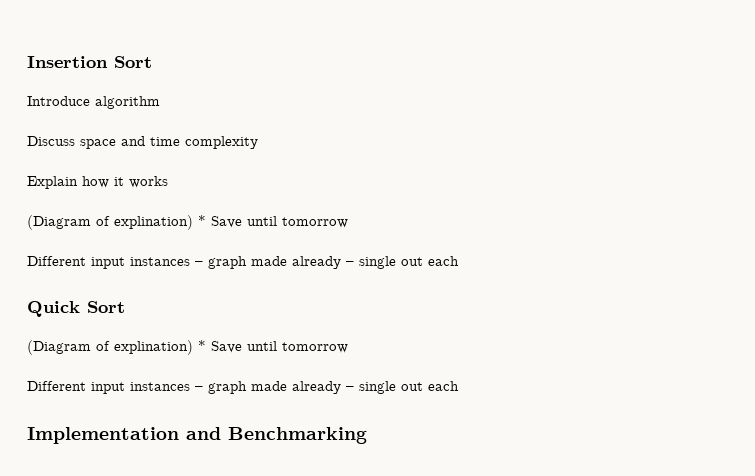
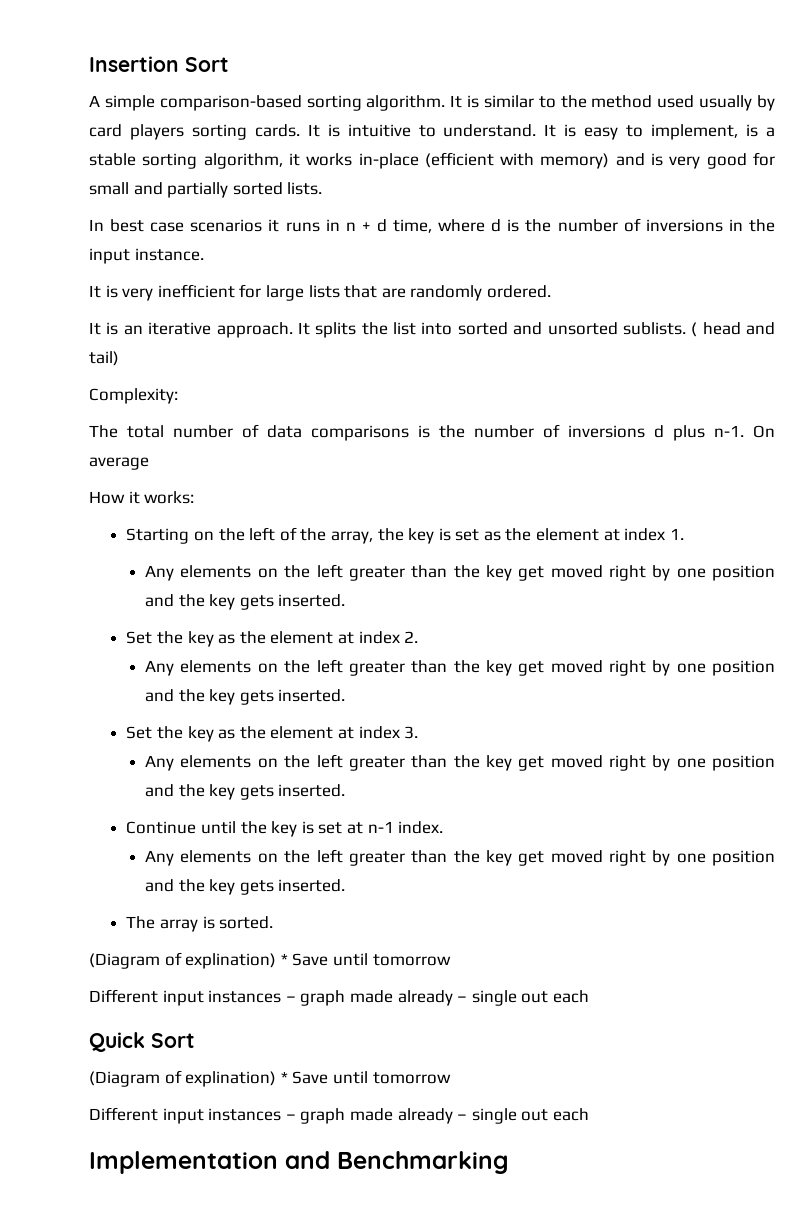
[27,96,160,109] [27,136,258,149] [27,176,168,189] Introduce algorithm // Discuss space and time complexity // Explain how it works -> [89,95,775,111] [89,124,775,140] [89,152,775,169] [89,182,323,198] [89,218,775,233] [89,248,204,264] [89,284,551,301] [89,322,775,338] [89,351,119,366] [89,388,178,404] [89,424,775,441] [89,457,149,470] [89,491,195,504] [126,527,684,544] [145,564,776,581] [145,594,346,610] [126,631,419,647] [145,659,776,676] [145,689,346,705] [126,726,419,742] [145,754,776,771] [145,784,346,800] [126,821,444,837] [145,849,776,866] [145,879,346,895] [126,916,274,932] A simple comparison-based sorting algorithm. It is similar to the method used usually by card players sorting cards. It is intuitive to understand. It is easy to implement, is a stable sorting algorithm, it works in-place (efficient with memory) and is very good for small and partially sorted lists. // In best case scenarios it runs in n + d time, where d is the number of inversions in the input instance. // It is very inefficient for large lists that are randomly ordered. // It is an iterative approach. It splits the list into sorted and unsorted sublists. ( head and tail) // Complexity: // The total number of data comparisons is the number of inversions d plus n-1. On average // How it works: // Starting on the left of the array, the key is set as the element at index 1. // Any elements on the left greater than the key get moved right by one position and the key gets inserted. // Set the key as the element at index 2. // Any elements on the left greater than the key get moved right by one position and the key gets inserted. // Set the key as the element at index 3. // Any elements on the left greater than the key get moved right by one position and the key gets inserted. // Continue until the key is set at n-1 index. // Any elements on the left greater than the key get moved right by one position and the key gets inserted. // The array is sorted.

